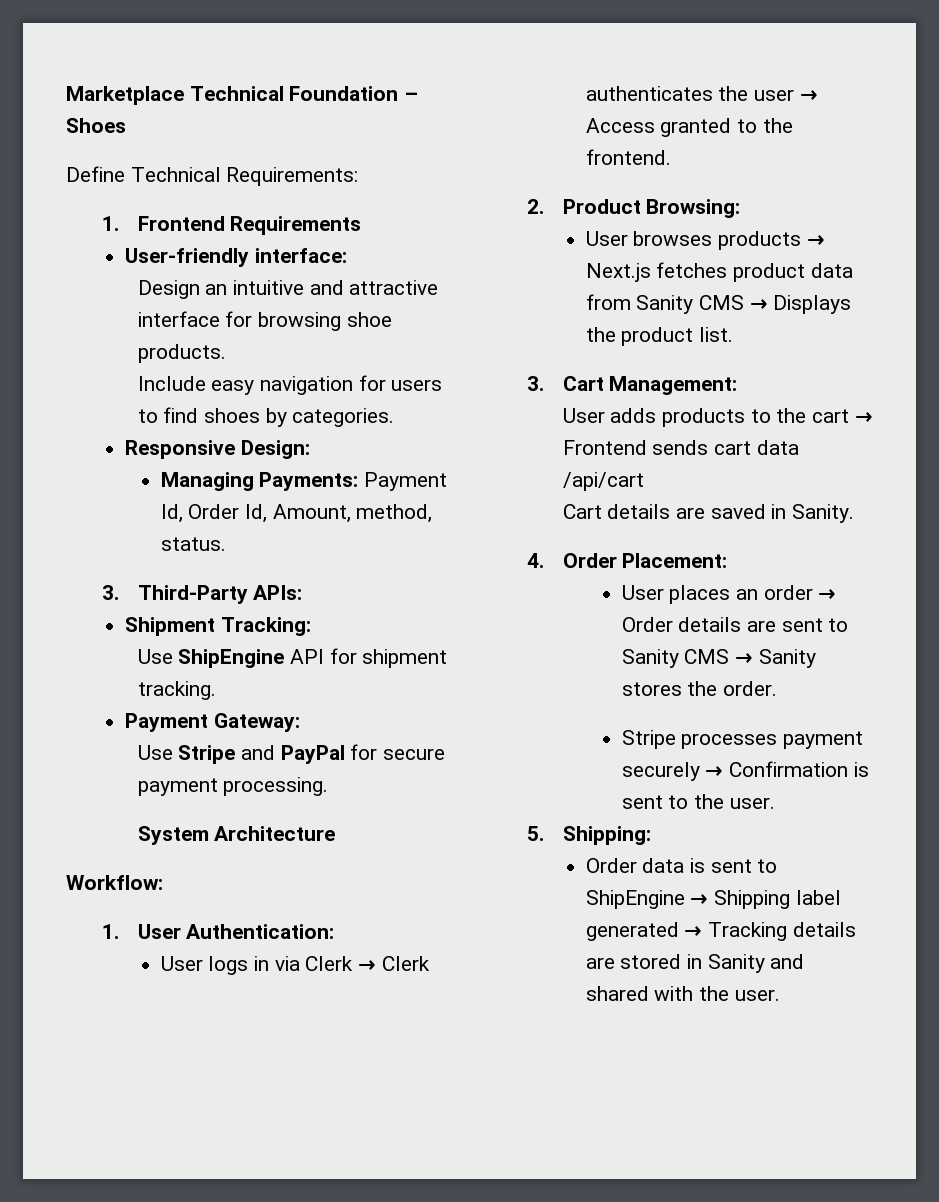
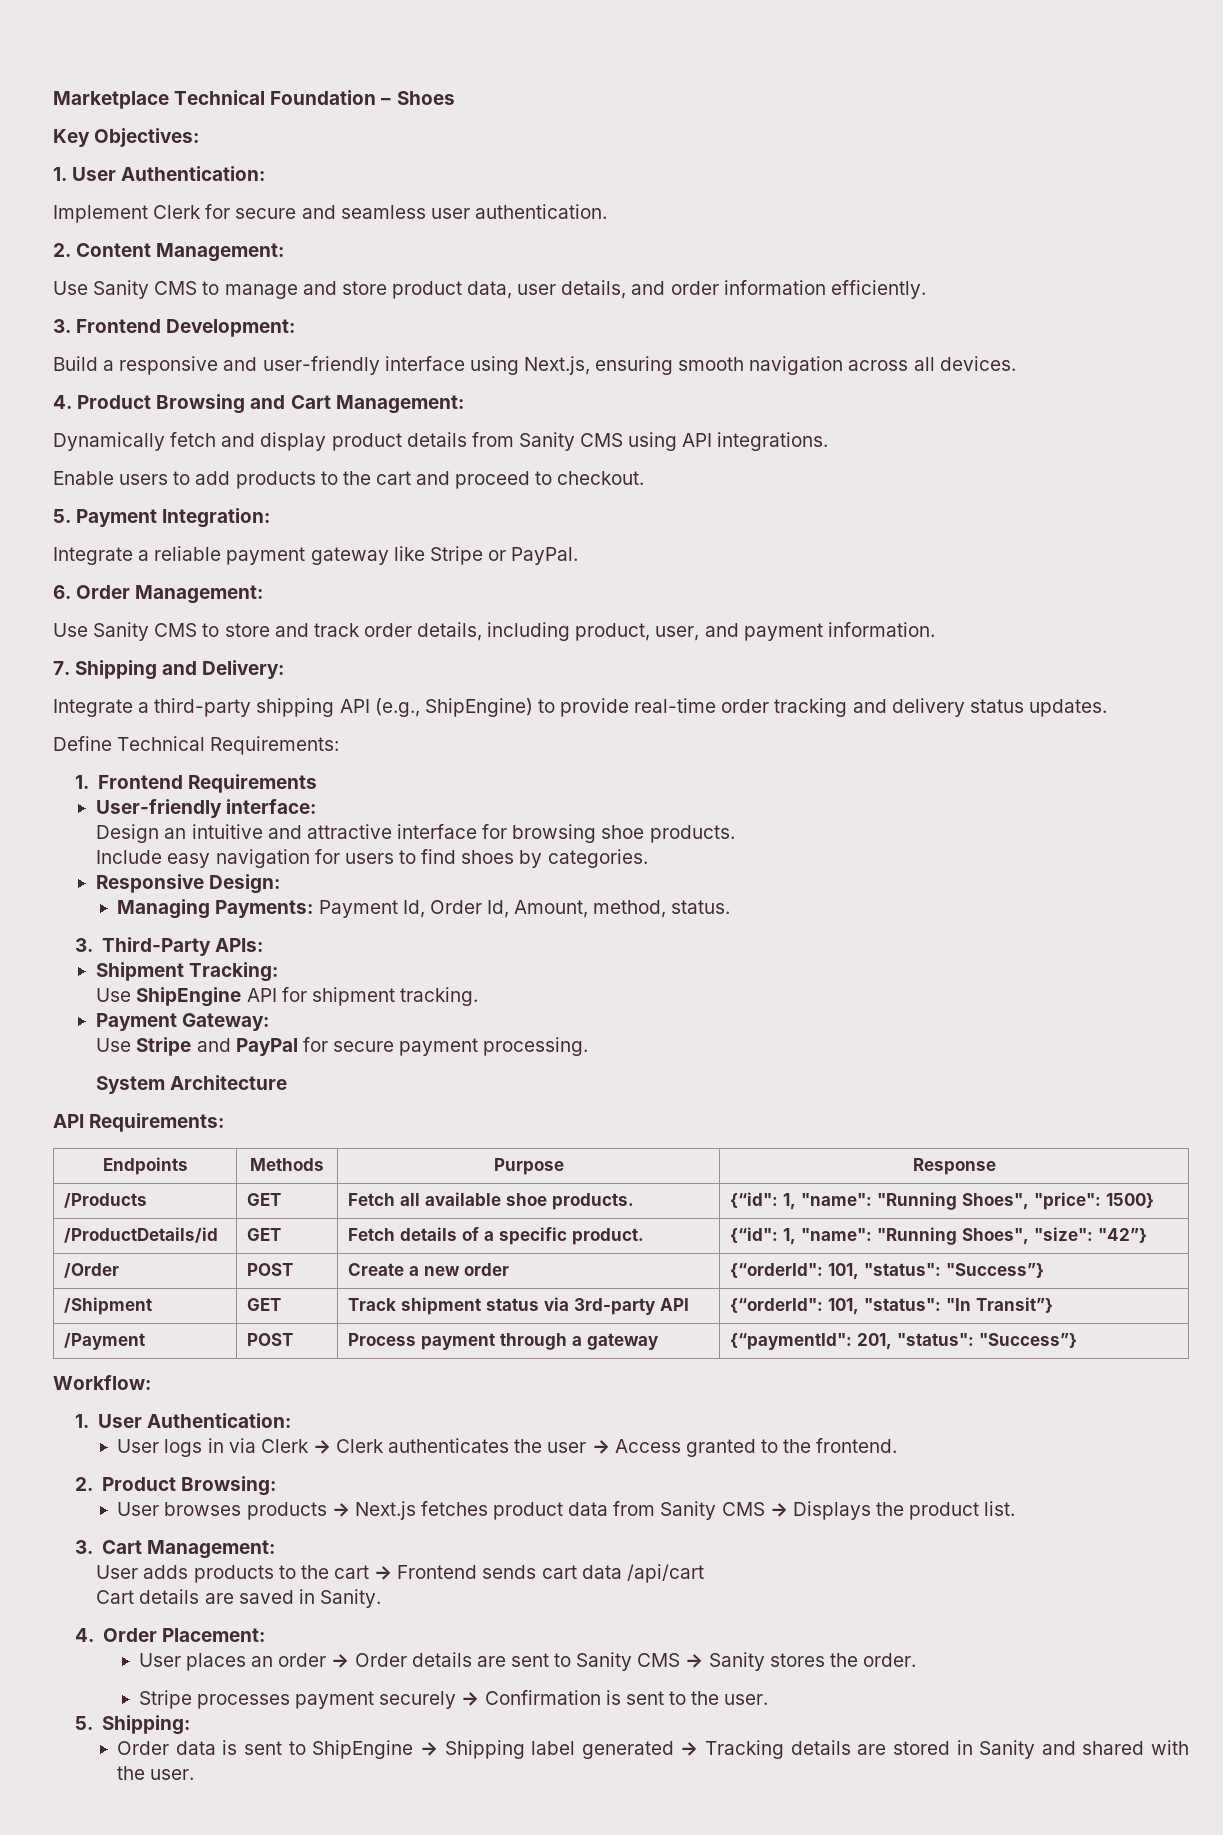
(126, 125) none -> [53,128,200,147] [53,166,266,181] [53,204,607,223] [53,243,285,262] [53,280,926,299] [53,319,296,337] [53,356,1016,375] [53,394,464,414] [53,432,829,451] [53,471,645,489] [53,508,271,528] [53,546,579,565] [53,585,264,604] [53,622,935,641] [53,660,285,680] [53,698,1107,717] // Key Objectives: // 1. User Authentication: // Implement Clerk for secure and seamless user authentication. // 2. Content Management: // Use Sanity CMS to manage and store product data, user details, and order information efficiently. // 3. Frontend Development: // Build a responsive and user-friendly interface using Next.js, ensuring smooth navigation across all devices. // 4. Product Browsing and Cart Management: // Dynamically fetch and display product details from Sanity CMS using API integrations. // Enable users to add products to the cart and proceed to checkout. // 5. Payment Integration: // Integrate a reliable payment gateway like Stripe or PayPal. // 6. Order Management: // Use Sanity CMS to store and track order details, including product, user, and payment information. // 7. Shipping and Delivery: // Integrate a third-party shipping API (e.g., ShipEngine) to provide real-time order tracking and delivery status updates.
(336, 833) none -> [53,1113,225,1132] [102,1157,188,1175] [250,1158,324,1171] [493,1158,564,1175] [912,1158,996,1175] [64,1193,148,1208] [247,1193,282,1206] [348,1192,635,1210] [730,1192,1155,1210] [64,1227,219,1243] [247,1228,282,1241] [348,1227,645,1245] [730,1227,1148,1245] [64,1263,120,1278] [247,1263,294,1276] [348,1263,510,1276] [730,1263,1045,1280] [64,1297,153,1315] [247,1298,282,1311] [348,1297,690,1315] [730,1297,1054,1315] [64,1333,146,1350] [247,1333,294,1346] [348,1333,659,1350] [730,1333,1078,1350] // API Requirements: // Endpoints | Methods | Purpose | Response // /Products | GET | Fetch all available shoe products. | {“id": 1, "name": "Running Shoes", "price": 1500} // /ProductDetails/id | GET | Fetch details of a specific product. | {“id": 1, "name": "Running Shoes", "size": "42”} // /Order | POST | Create a new order | {“orderId": 101, "status": "Success”} // /Shipment | GET | Track shipment status via 3rd-party API | {“orderId": 101, "status": "In Transit”} // /Payment | POST | Process payment through a gateway | {“paymentId": 201, "status": "Success”}

